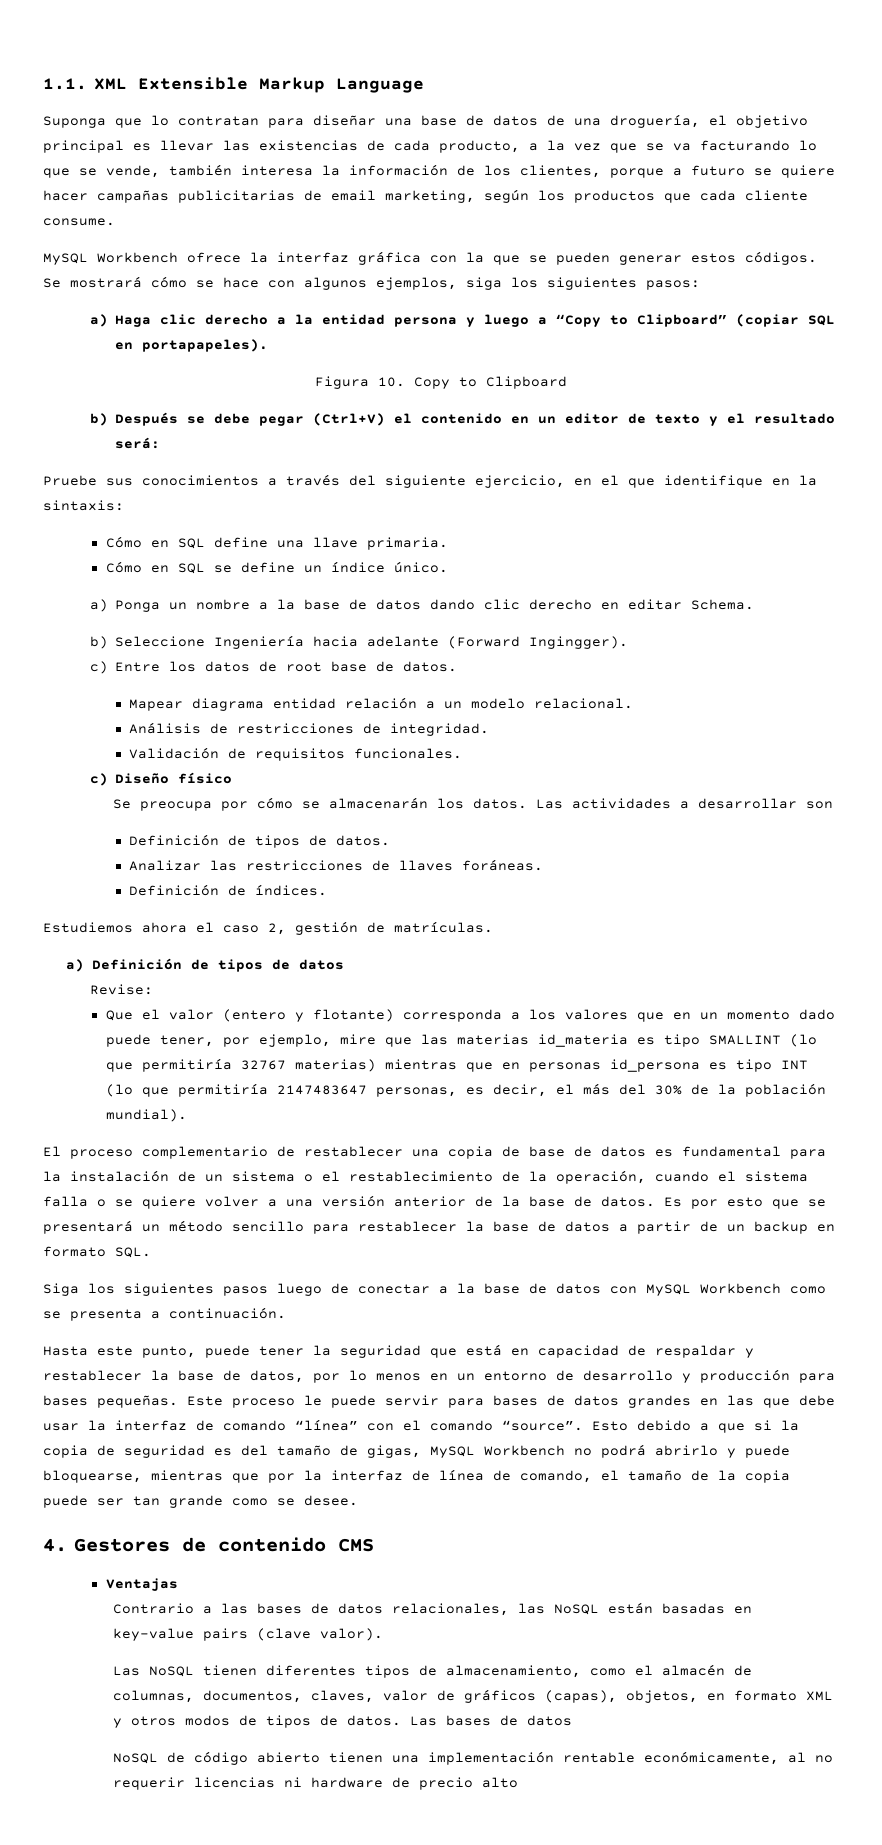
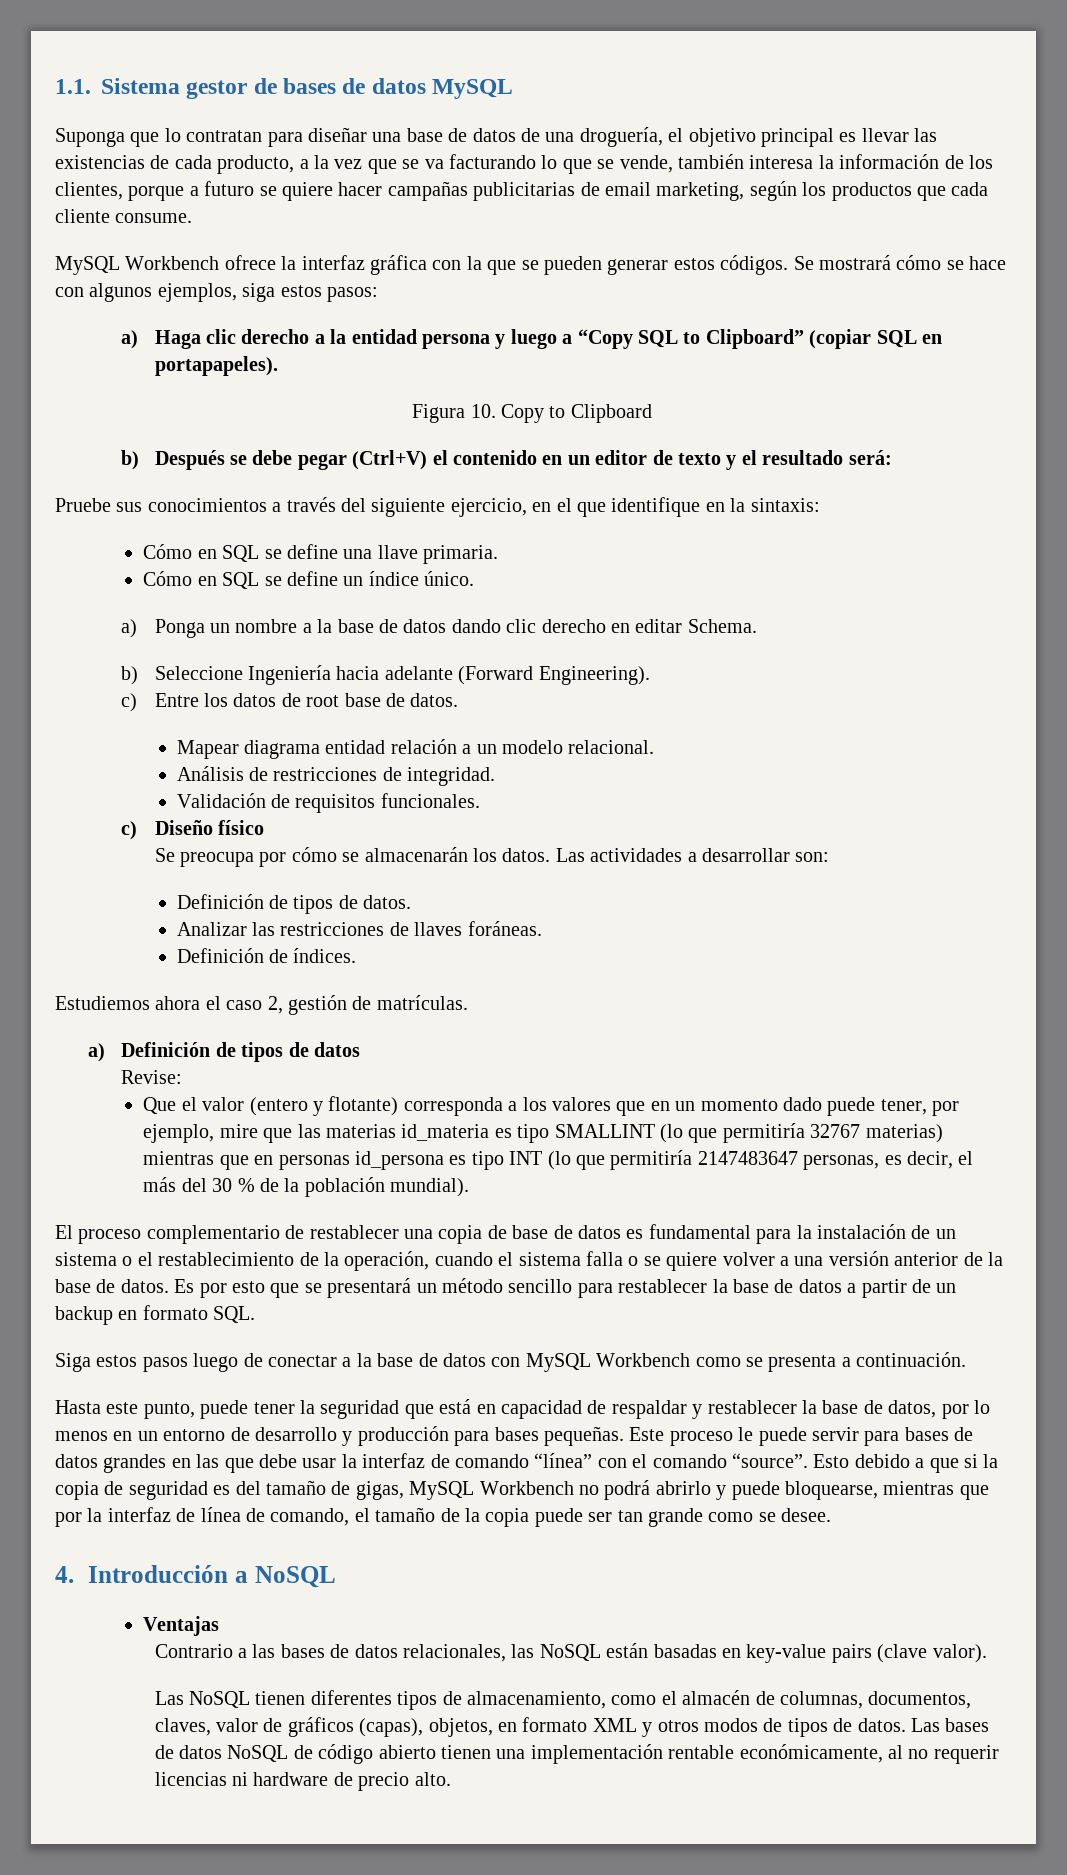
[94,77,425,93] XML Extensible Markup Language -> [101,78,514,99] Sistema gestor de bases de datos MySQL
[511,277,637,290] los siguientes -> [280,285,322,297] estos
(601, 320) none -> [637,330,678,348] SQL
(205, 543) none -> [264,549,282,559] se
[528,636,628,649] Ingingger). -> [538,666,650,685] Engineering).
[805,801,833,809] son -> [795,852,830,862] son:
[654,1085,682,1095] 30% -> [212,1178,255,1192] 30 %
[88,1283,214,1296] los siguientes -> [96,1355,138,1367] estos
[74,1537,375,1552] Gestores de contenido CMS -> [88,1565,336,1588] Introducción a NoSQL
(572, 1720) // -> (222, 1752) none
[481,1777,518,1788] alto -> [414,1772,451,1786] alto.

